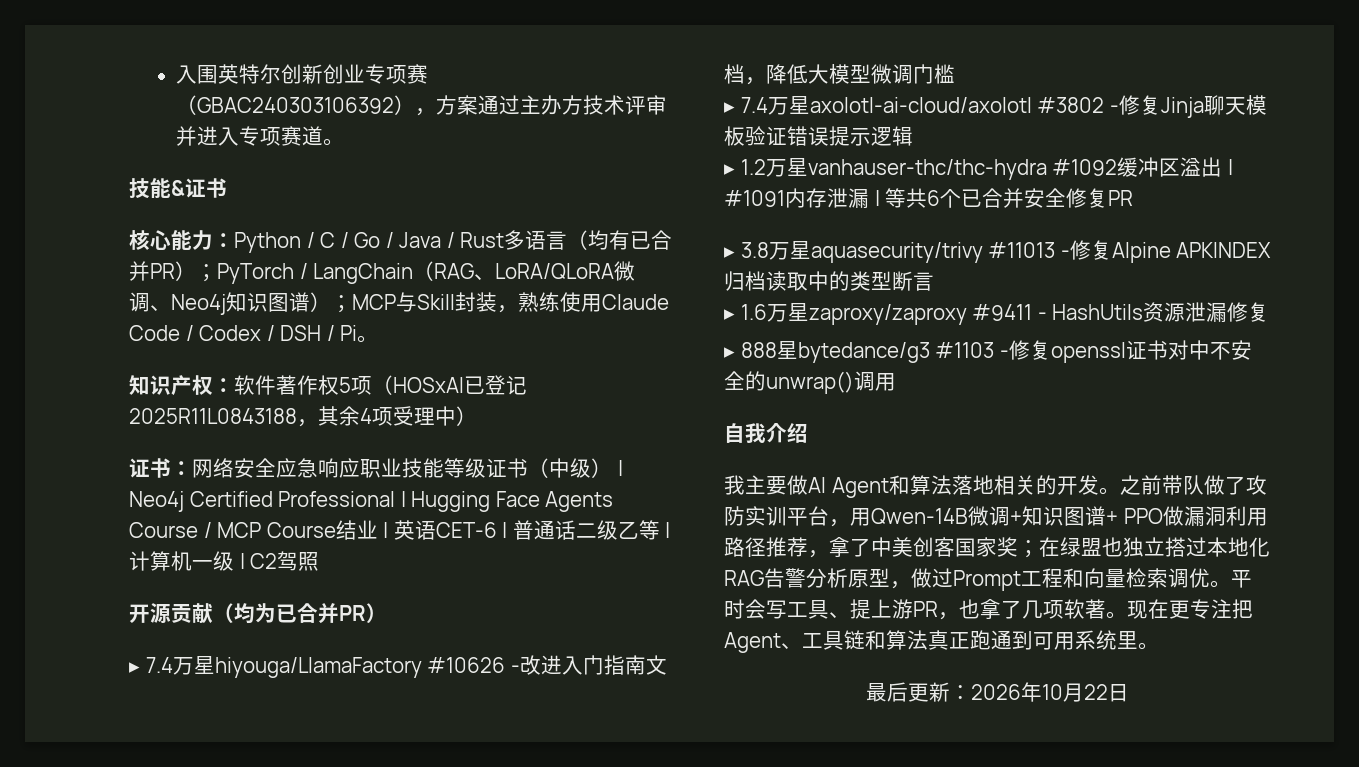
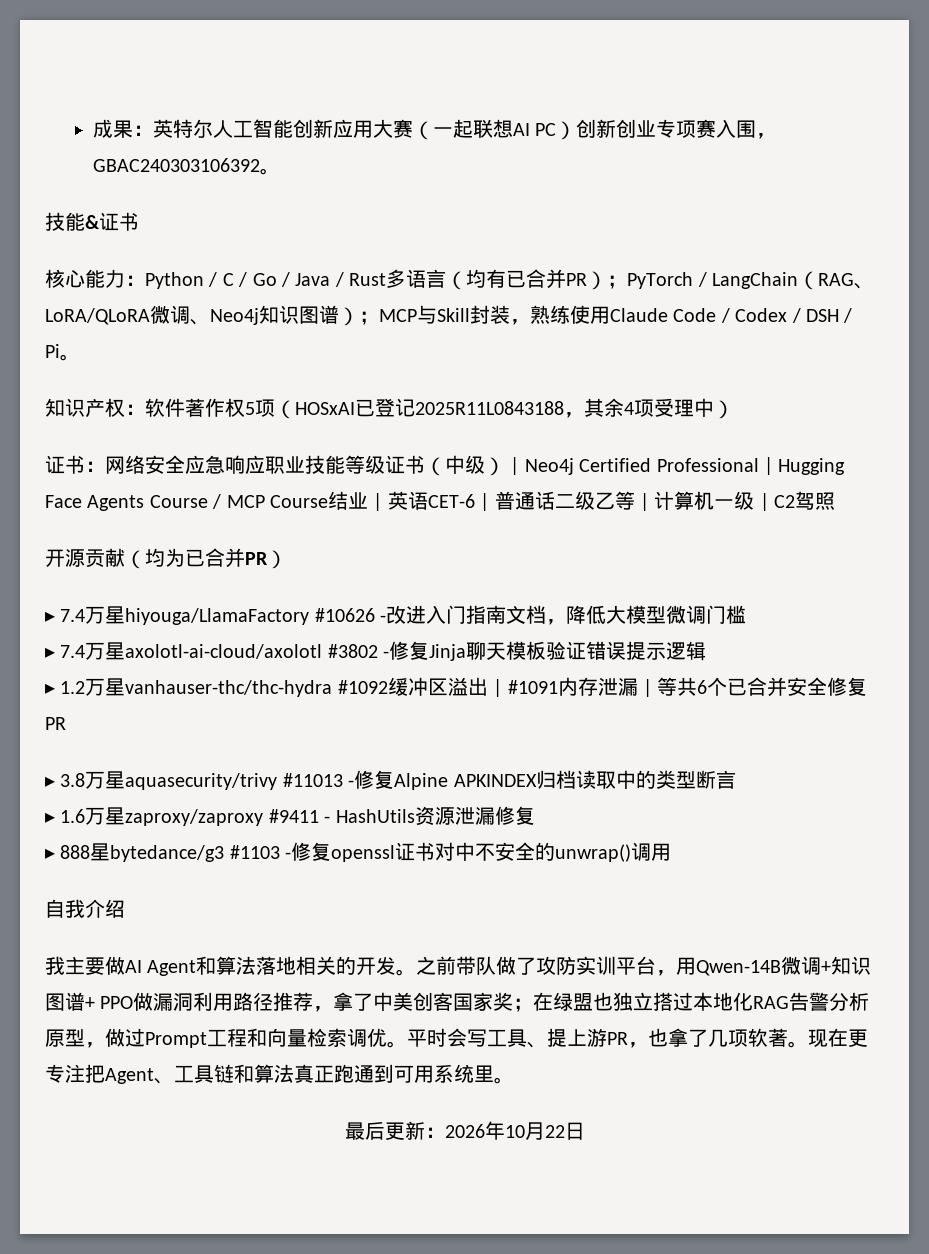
[176,64,429,84] [176,95,668,116] [176,126,324,146] 入围英特尔创新创业专项赛（GBAC240303106392），方案通过主办方技术评审并进入专项赛道 -> [92,119,777,140] [92,158,260,172] 成果：英特尔人工智能创新应用大赛（一起联想AI PC）创新创业专项赛入围，GBAC240303106392

